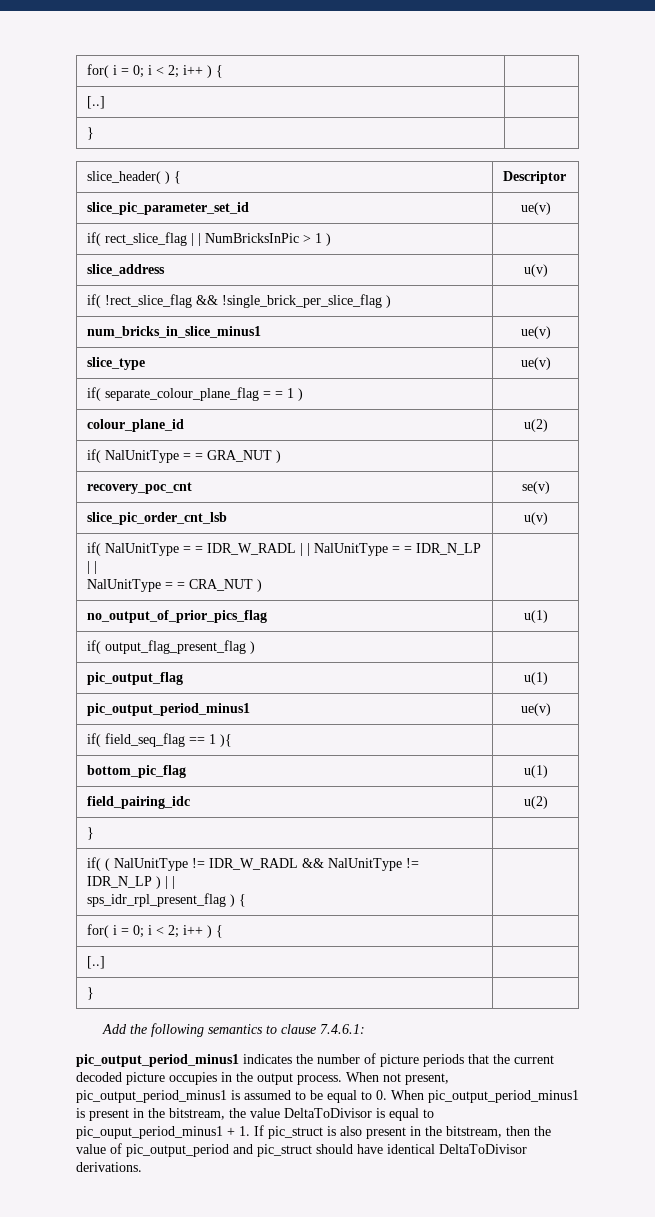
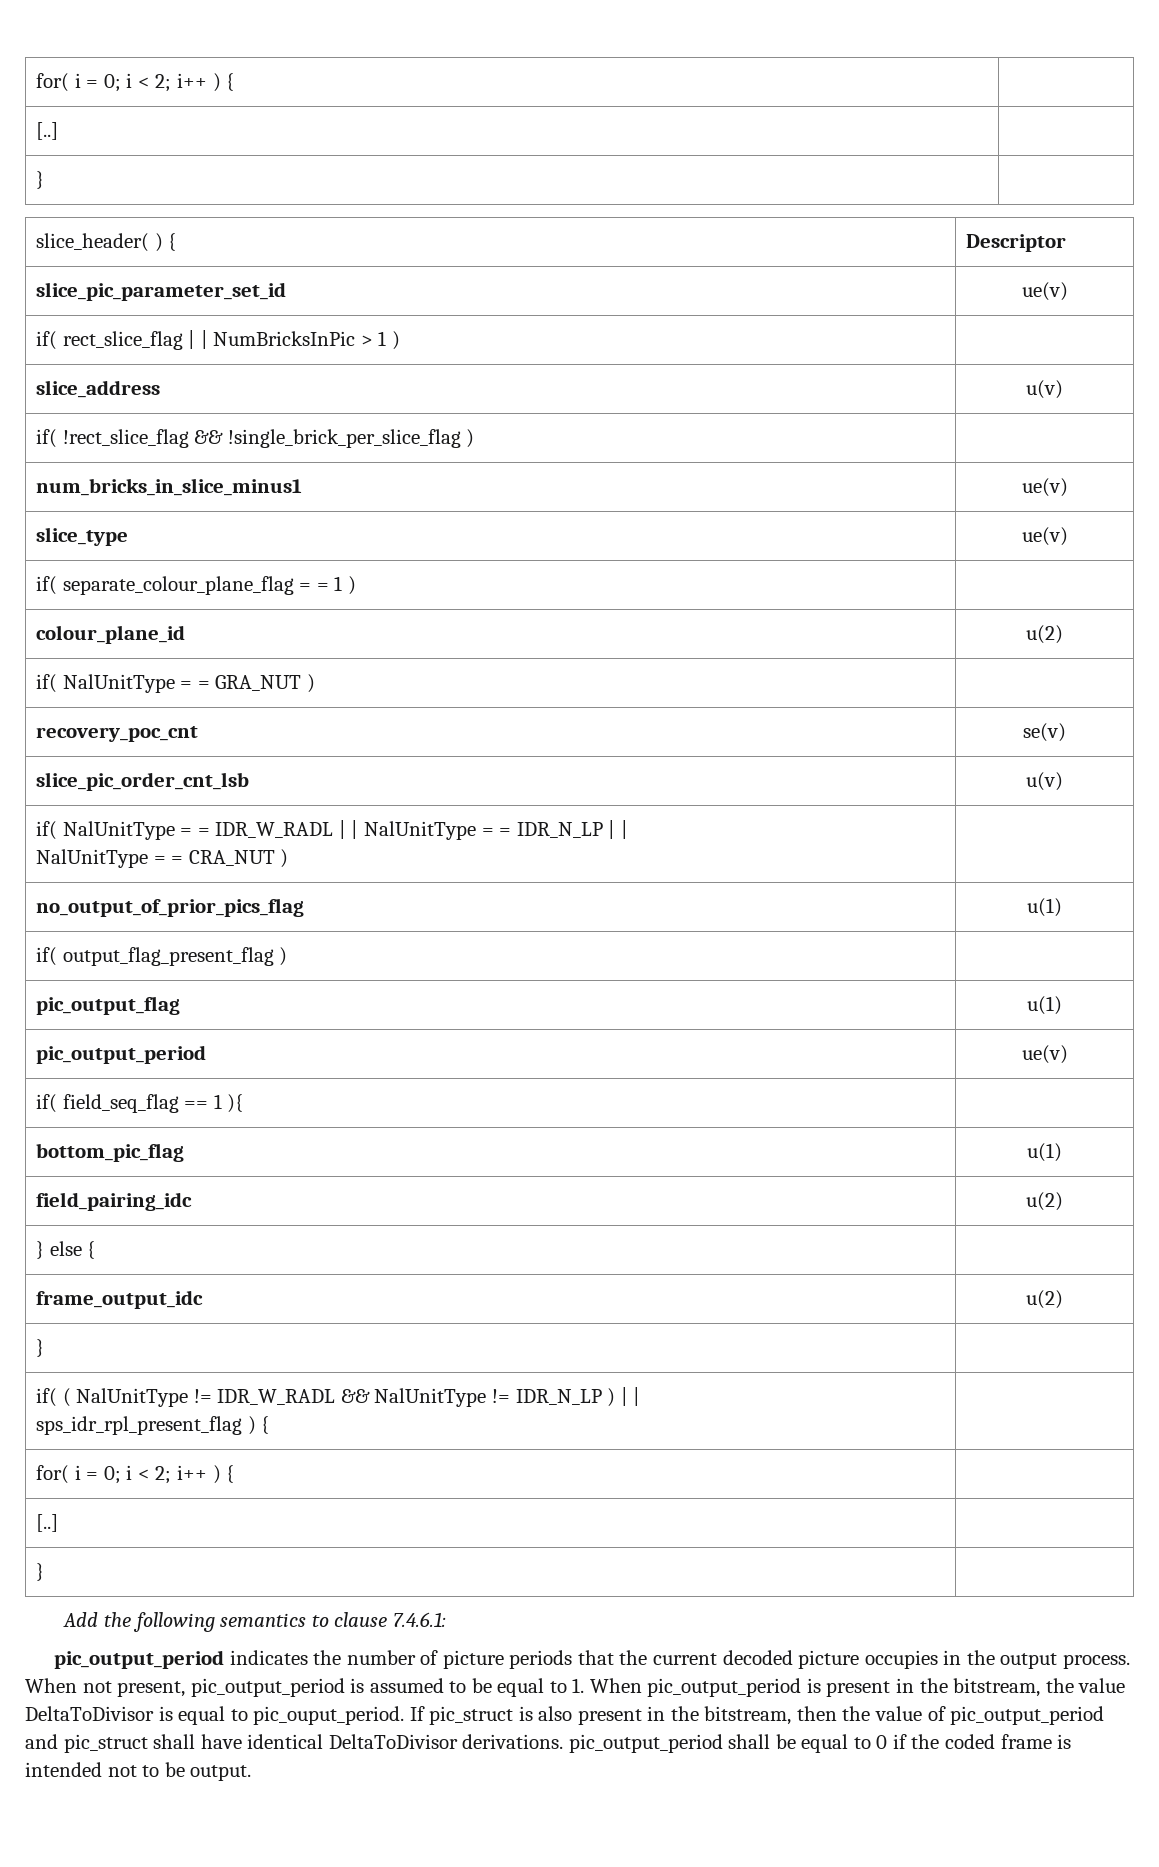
[86,703,250,716] pic_output_period_minus1 -> [36,1045,207,1064] pic_output_period
(548, 802) none -> [36,1241,96,1259] [36,1290,204,1309] [1026,1290,1063,1309] // } else { | // frame_output_idc | u(2)
[76,1054,239,1067] pic_output_period_minus1 -> [54,1650,225,1669] pic_output_period
[76,1090,227,1103] pic_output_period_minus1 -> [190,1678,345,1697] pic_output_period
[376,1090,579,1103] 0. When pic_output_period_minus1 -> [572,1678,802,1697] 1. When pic_output_period
[76,1126,250,1139] pic_ouput_period_minus1 + 1. -> [253,1706,405,1725] pic_ouput_period.
[316,1144,353,1154] should -> [153,1734,196,1749] shall
(142, 1167) none -> [568,1734,1072,1753] [25,1762,252,1781] pic_output_period shall be equal to 0 if the coded frame is intended not to be output.

